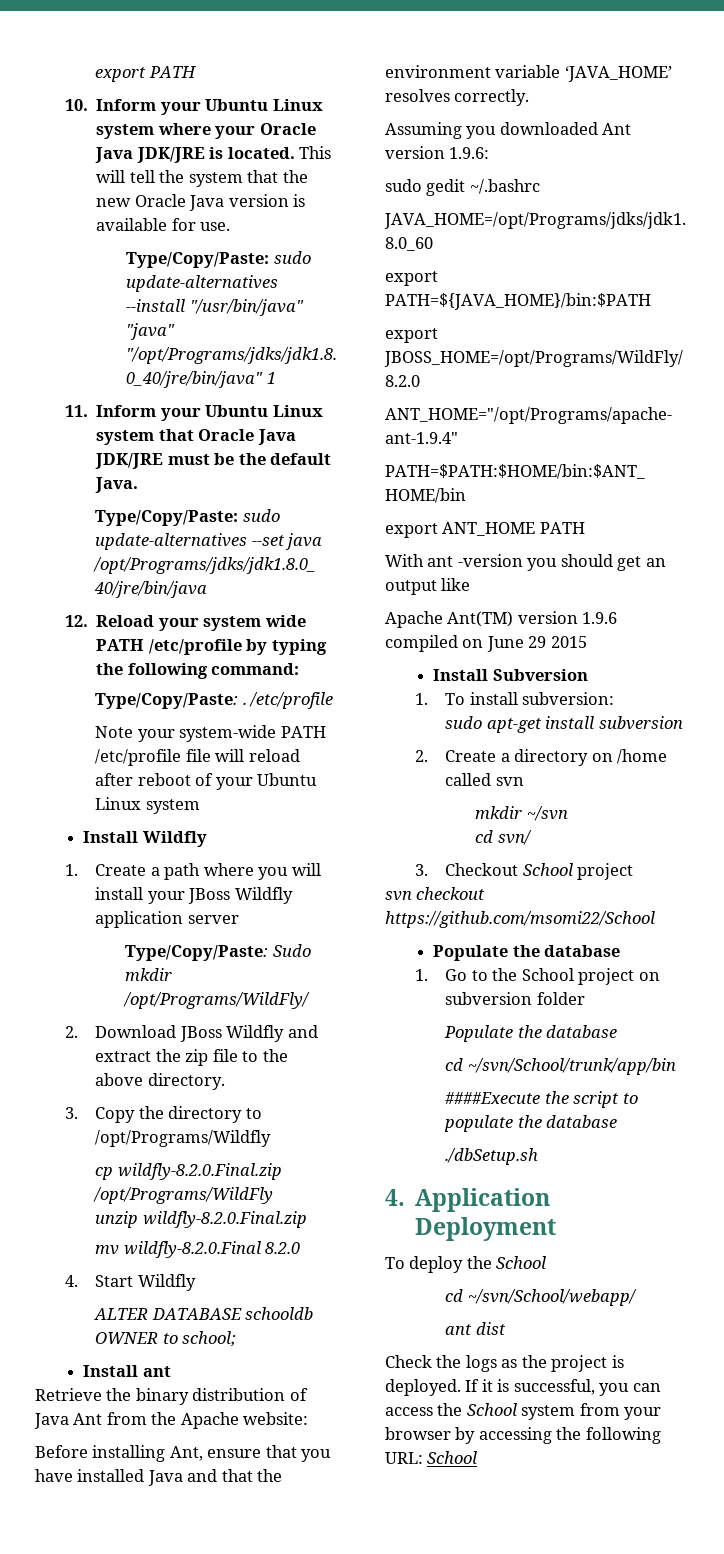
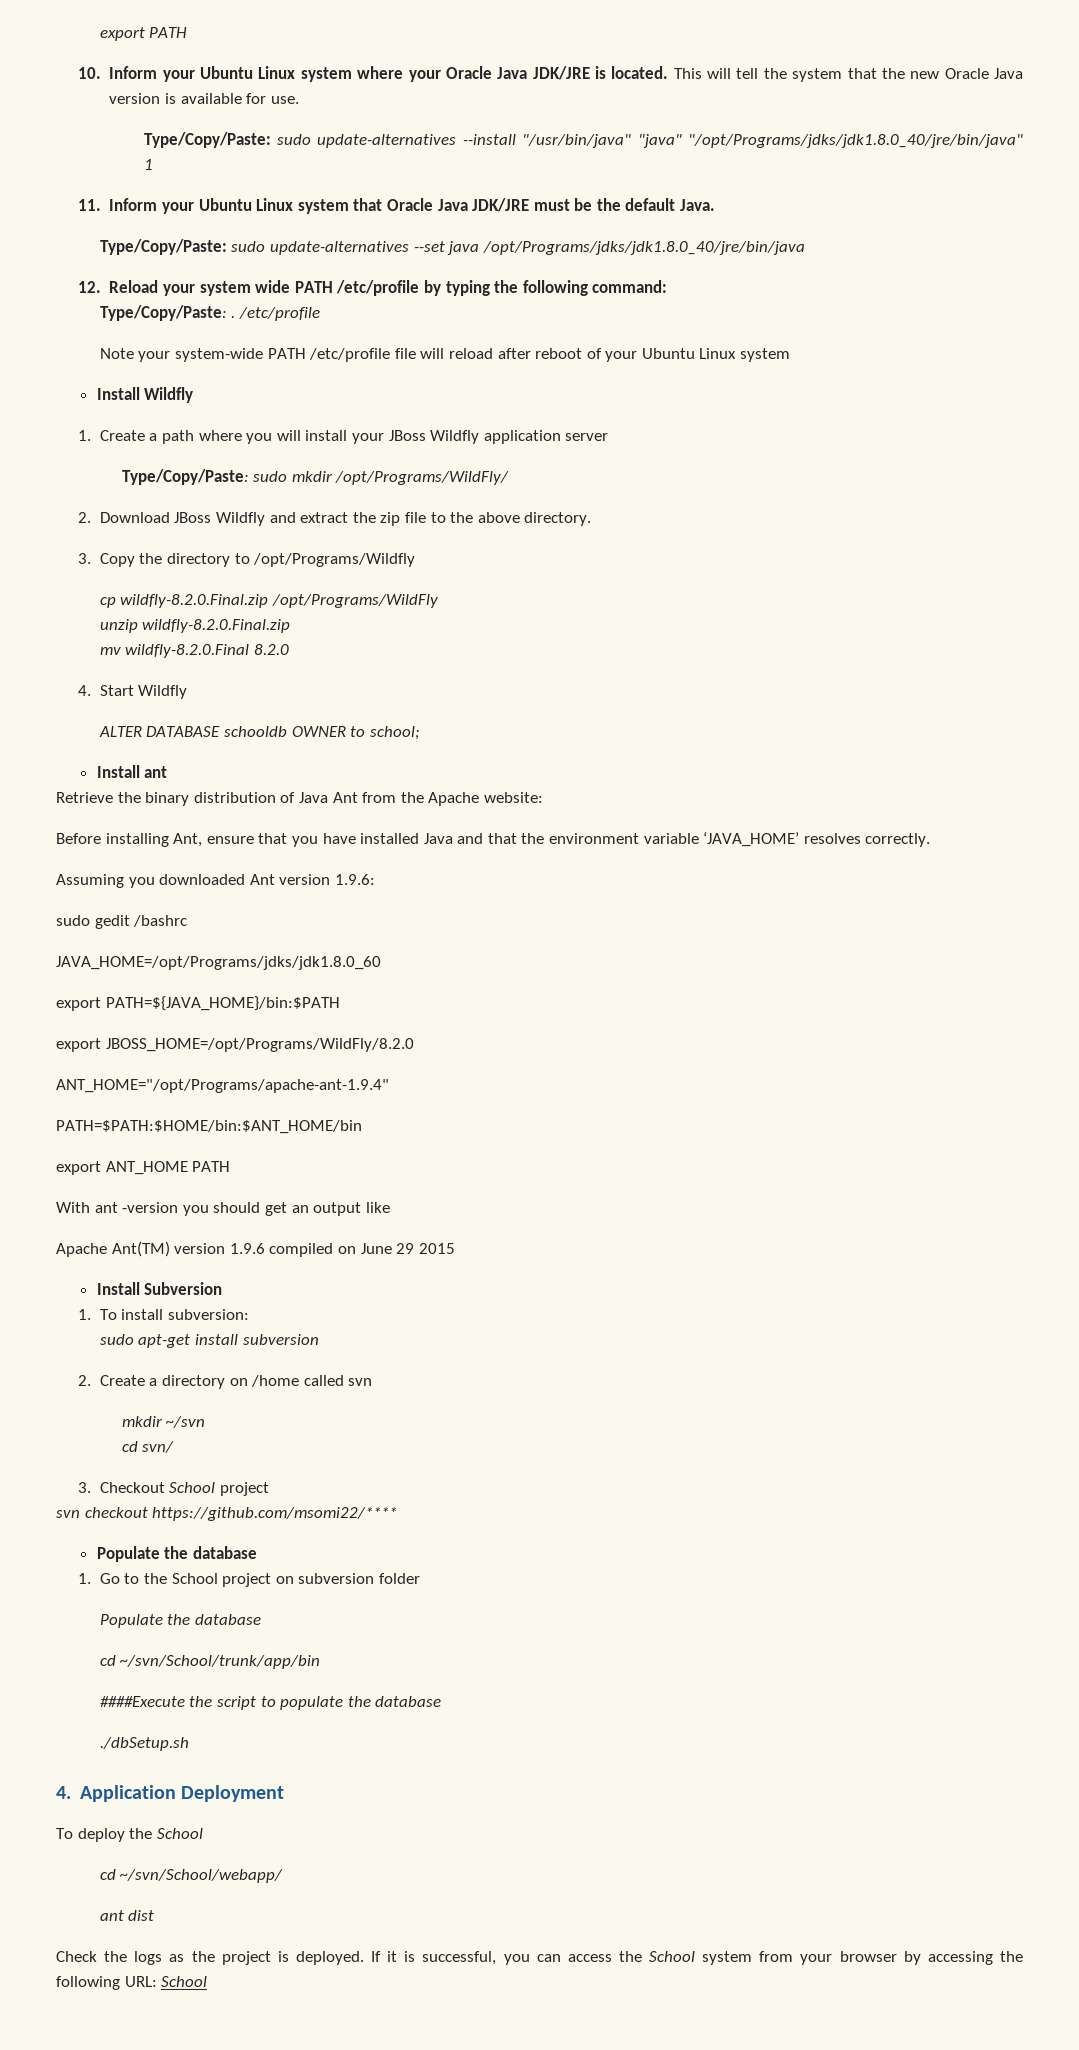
[272,944,311,957] Sudo -> [253,471,288,482] sudo
[469,179,540,194] ~/.bashrc -> [133,915,188,927] /bashrc
[385,911,655,928] https://github.com/msomi22/School -> [152,1507,398,1521] https://github.com/msomi22/****

